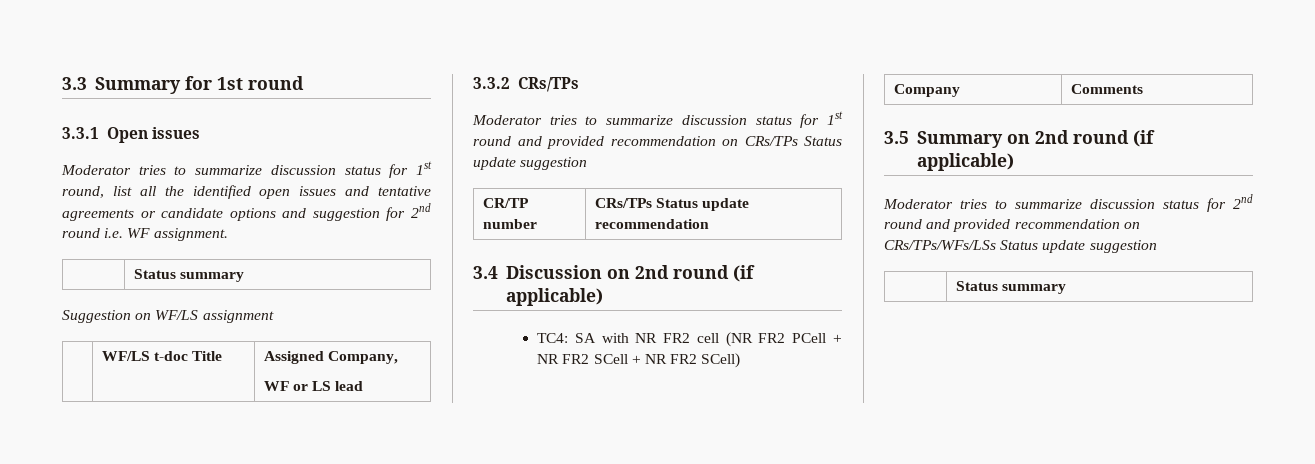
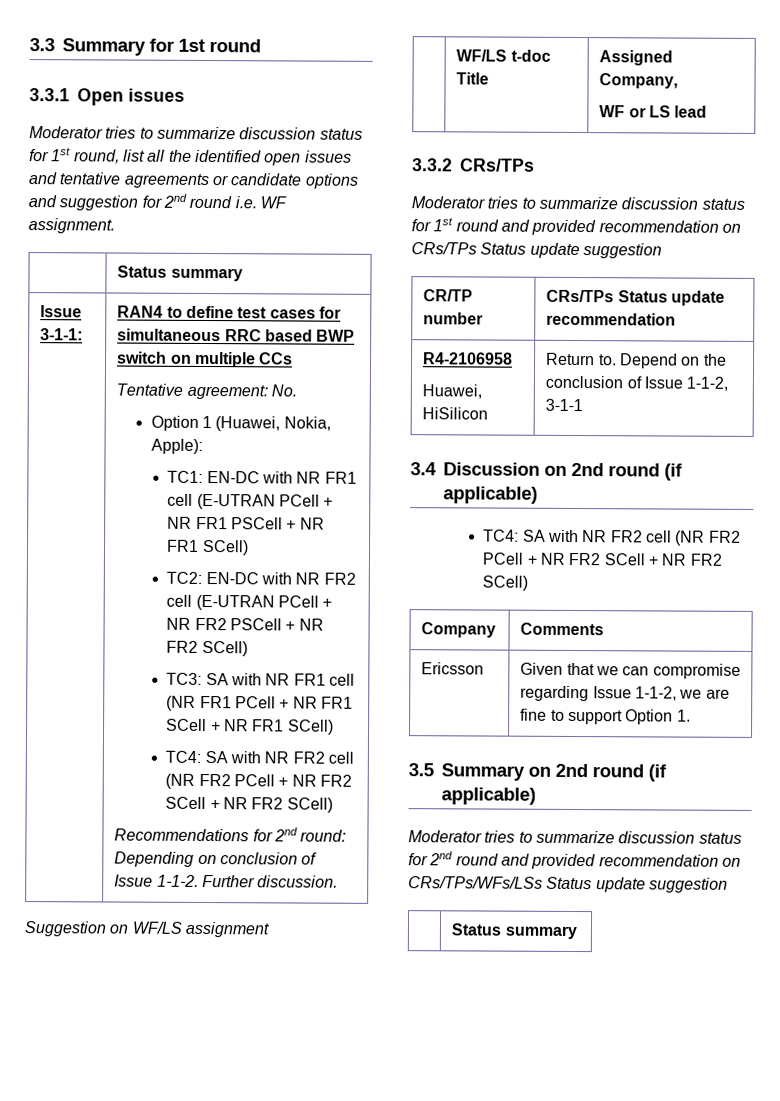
(244, 277) none -> [40,305,83,318] [40,328,84,341] [117,305,341,319] [117,328,356,342] [117,351,294,368] [116,383,297,400] [150,415,331,432] [150,438,203,454] [167,470,357,484] [167,493,334,510] [167,516,325,530] [166,539,249,556] [166,571,356,585] [166,594,333,611] [166,617,324,631] [166,640,248,657] [166,672,355,686] [166,695,353,711] [166,718,334,735] [165,750,354,764] [165,773,352,789] [165,796,333,813] [114,827,347,842] [114,851,318,867] [114,874,339,888] // Issue 3-1-1: | RAN4 to define test cases for simultaneous RRC based BWP switch on multiple CCs // Tentative agreement: No. // Option 1 (Huawei, Nokia, Apple): // TC1: EN-DC with NR FR1 cell (E-UTRAN PCell + NR FR1 PSCell + NR FR1 SCell) // TC2: EN-DC with NR FR2 cell (E-UTRAN PCell + NR FR2 PSCell + NR FR2 SCell) // TC3: SA with NR FR1 cell (NR FR1 PCell + NR FR1 SCell + NR FR1 SCell) // TC4: SA with NR FR2 cell (NR FR2 PCell + NR FR2 SCell + NR FR2 SCell) // Recommendations for 2nd round: Depending on conclusion of Issue 1-1-2. Further discussion.
(709, 224) none -> [423,352,514,365] [422,384,483,399] [422,407,489,420] [546,352,727,369] [545,375,729,391] [545,398,584,412] // R4-2106958 // Huawei, HiSilicon | Return to. Depend on the conclusion of Issue 1-1-2, 3-1-1
(1143, 89) none -> [421,662,485,675] [520,662,741,679] [520,685,730,702] [520,708,691,725] // Ericsson | Given that we can compromise regarding Issue 1-1-2, we are fine to support Option 1.

